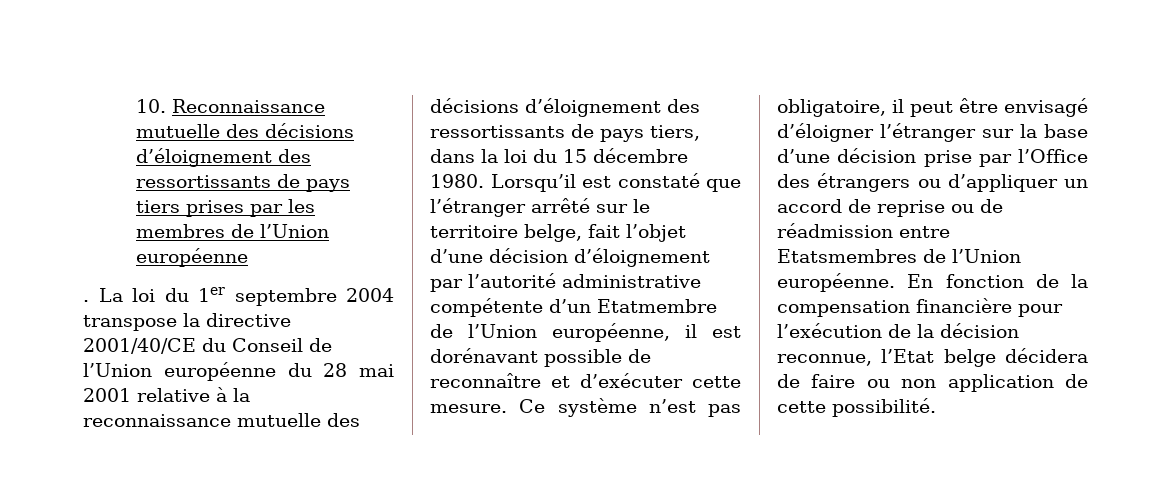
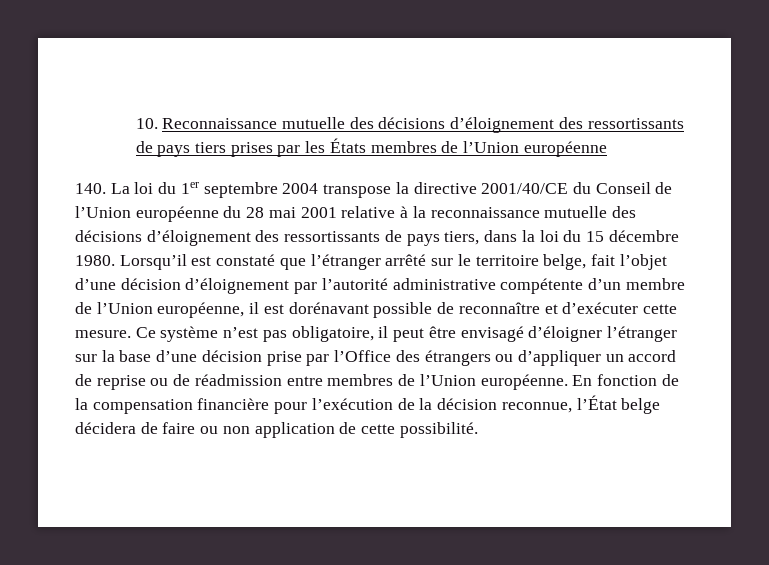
(316, 206) none -> [329,138,366,153] États
[83,300,89,302] . -> [75,183,106,194] 140.
[597,299,717,313] Etatmembre -> [625,278,685,290] membre
[777,249,917,263] Etatsmembres -> [327,374,394,386] membres
[881,349,935,363] l’Etat -> [576,395,617,410] l’État

